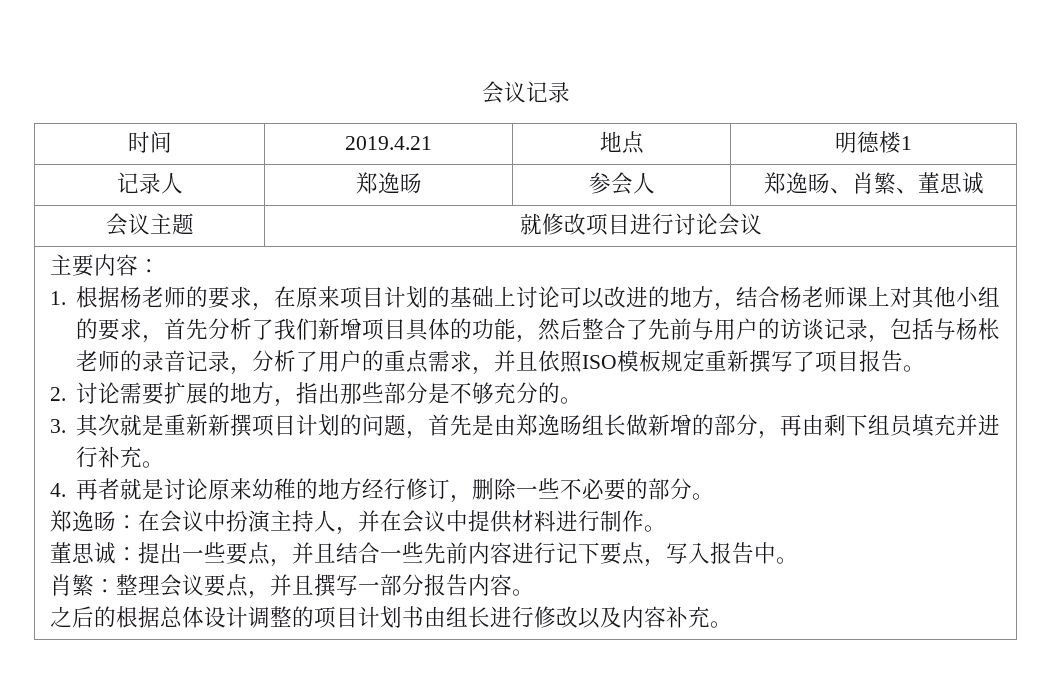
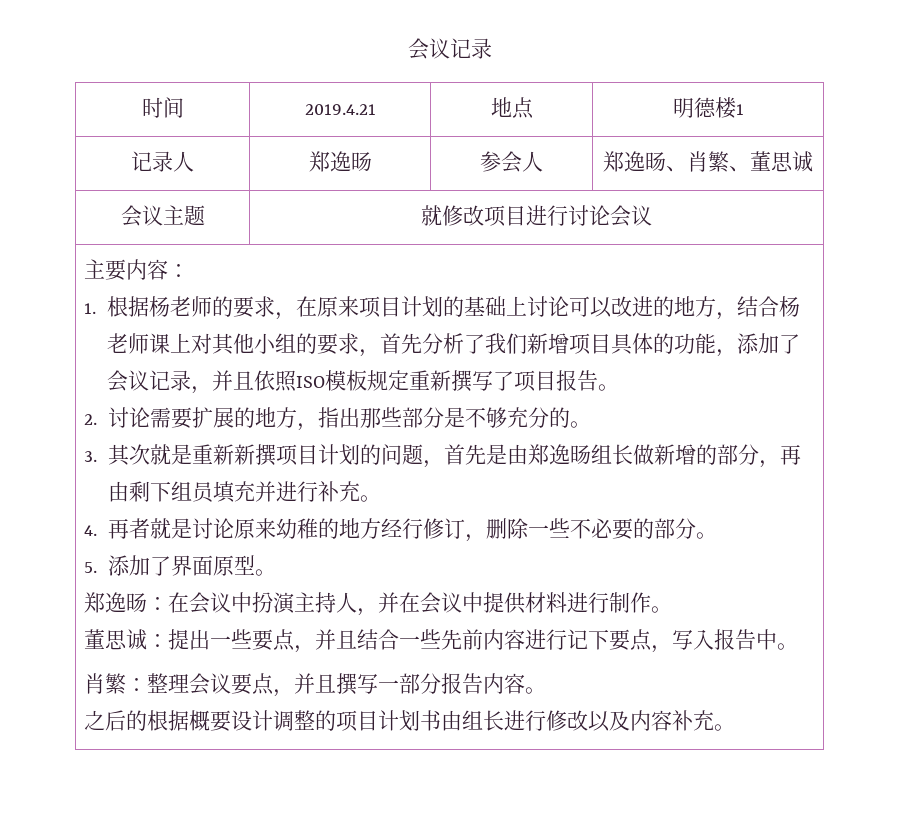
[538,318,1001,343] [76,350,473,375] 然后整合了先前与用户的访谈记录，包括与杨枨老师的录音记录，分析了用户的重点需求 -> [736,333,800,354] [106,370,191,392] 添加了会议记录
(715, 496) none -> [84,555,276,576] // 5.添加了界面原型。
[159,606,204,628] 总体 -> [189,710,232,732] 概要

